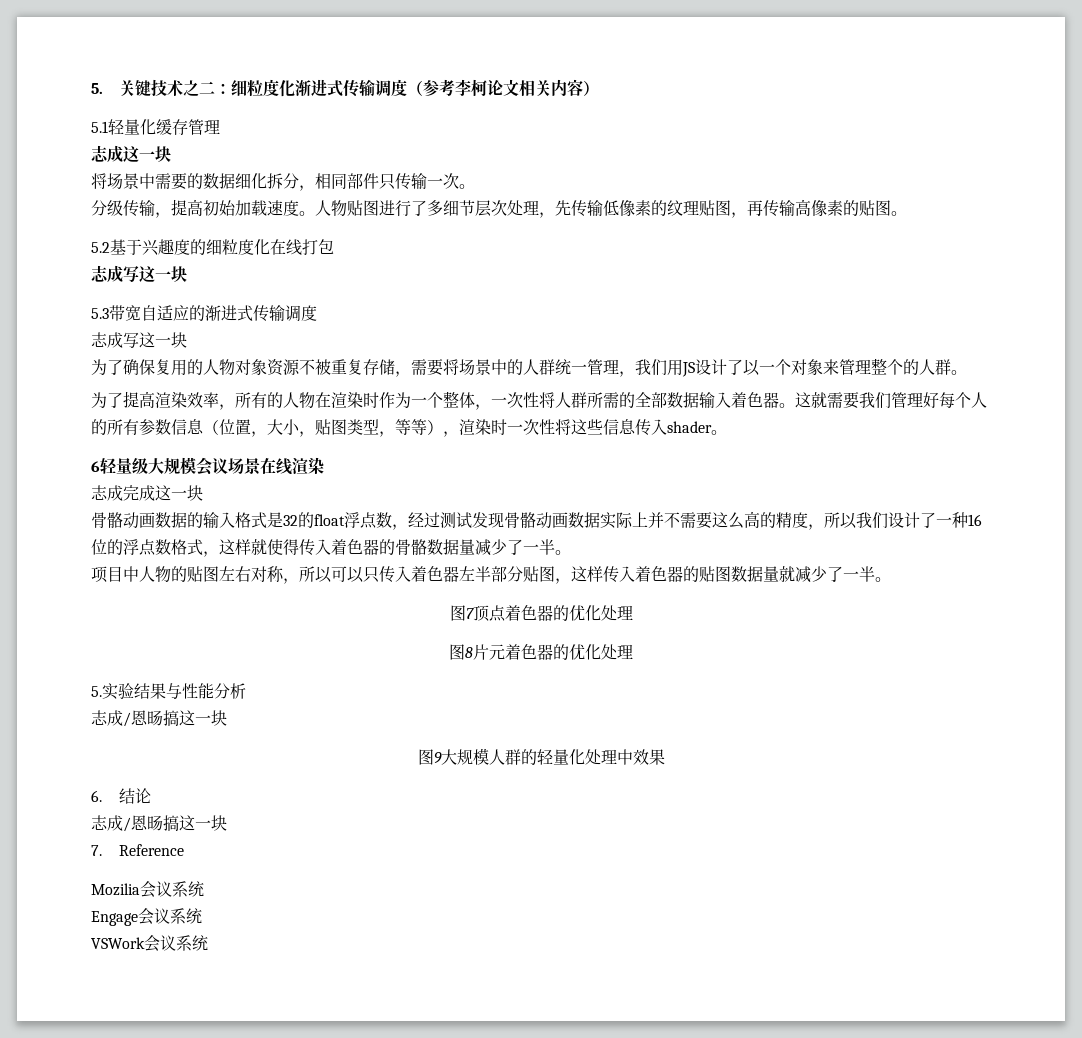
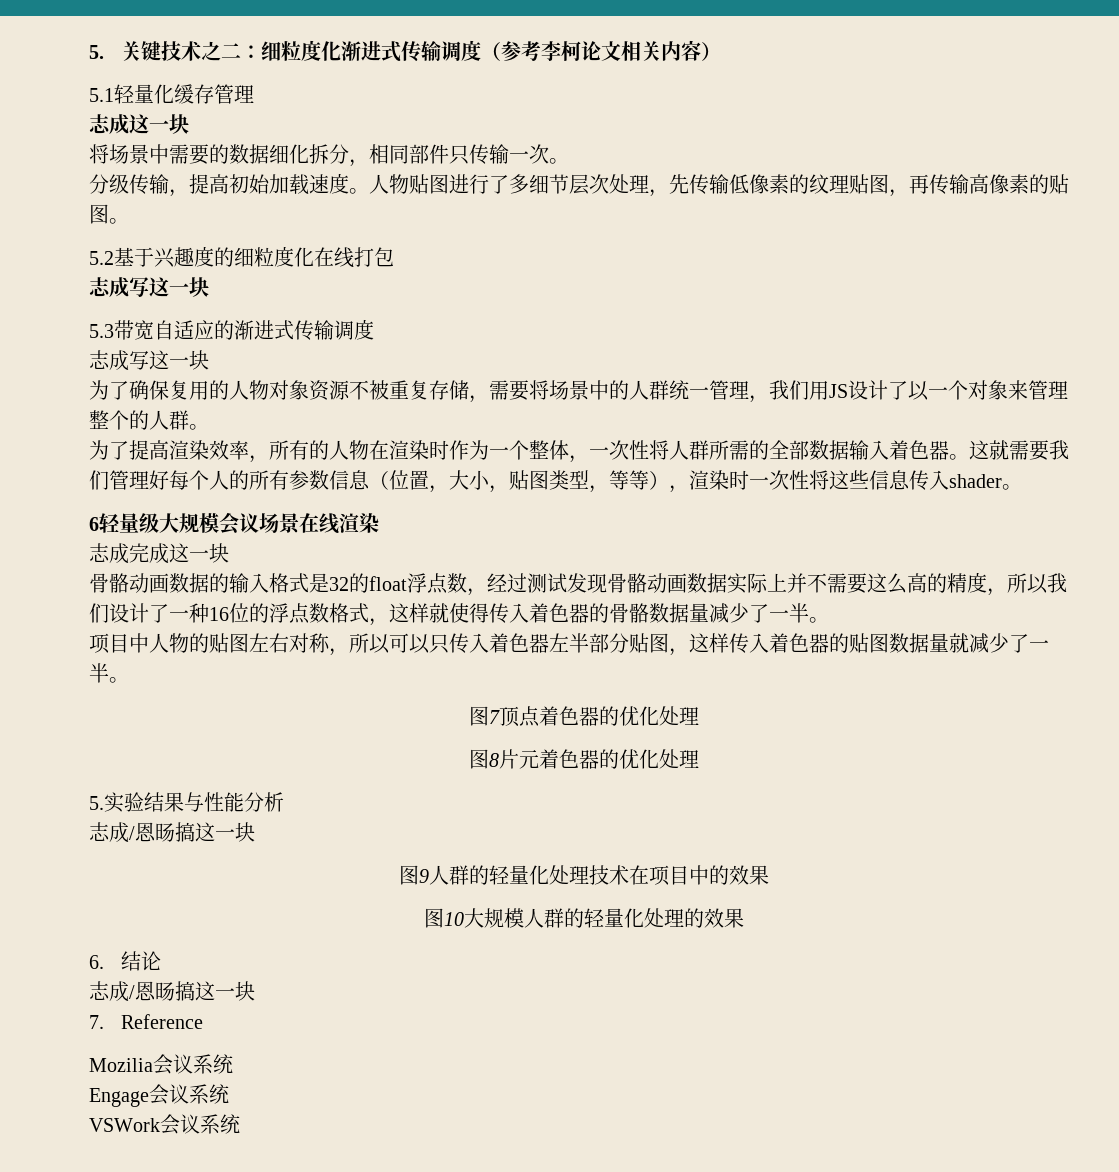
(442, 758) none -> [429,865,769,886] [424,908,464,928] 人群的轻量化处理技术在项目中的效果 // 图10
[616,749,633,765] 中 -> [684,908,704,928] 的

